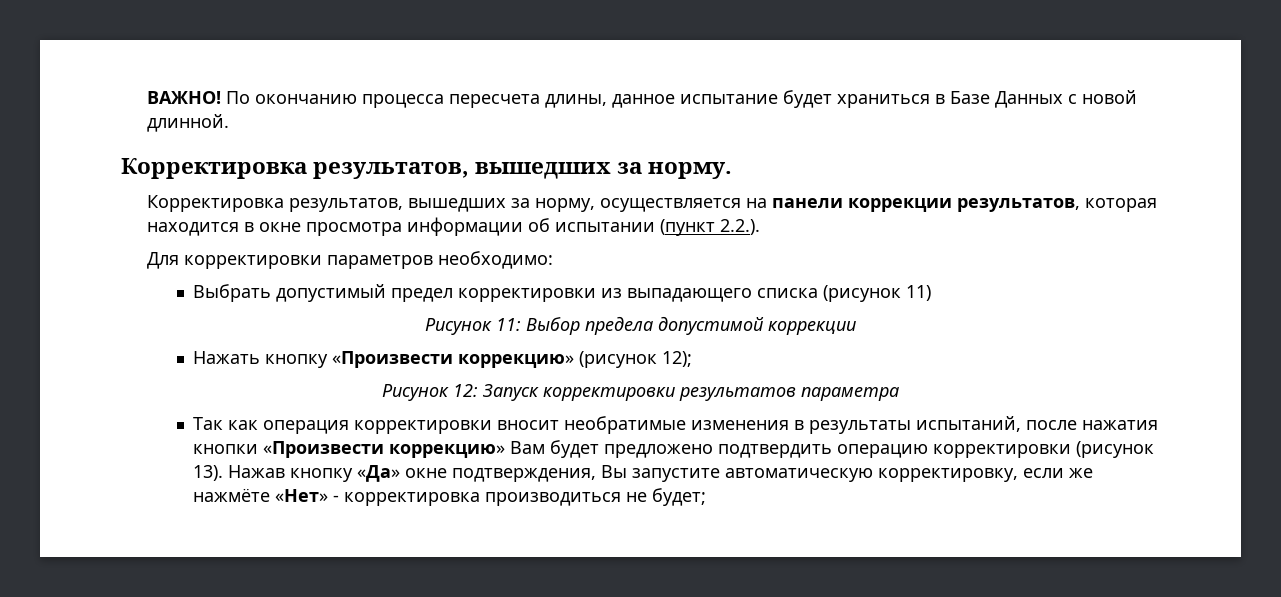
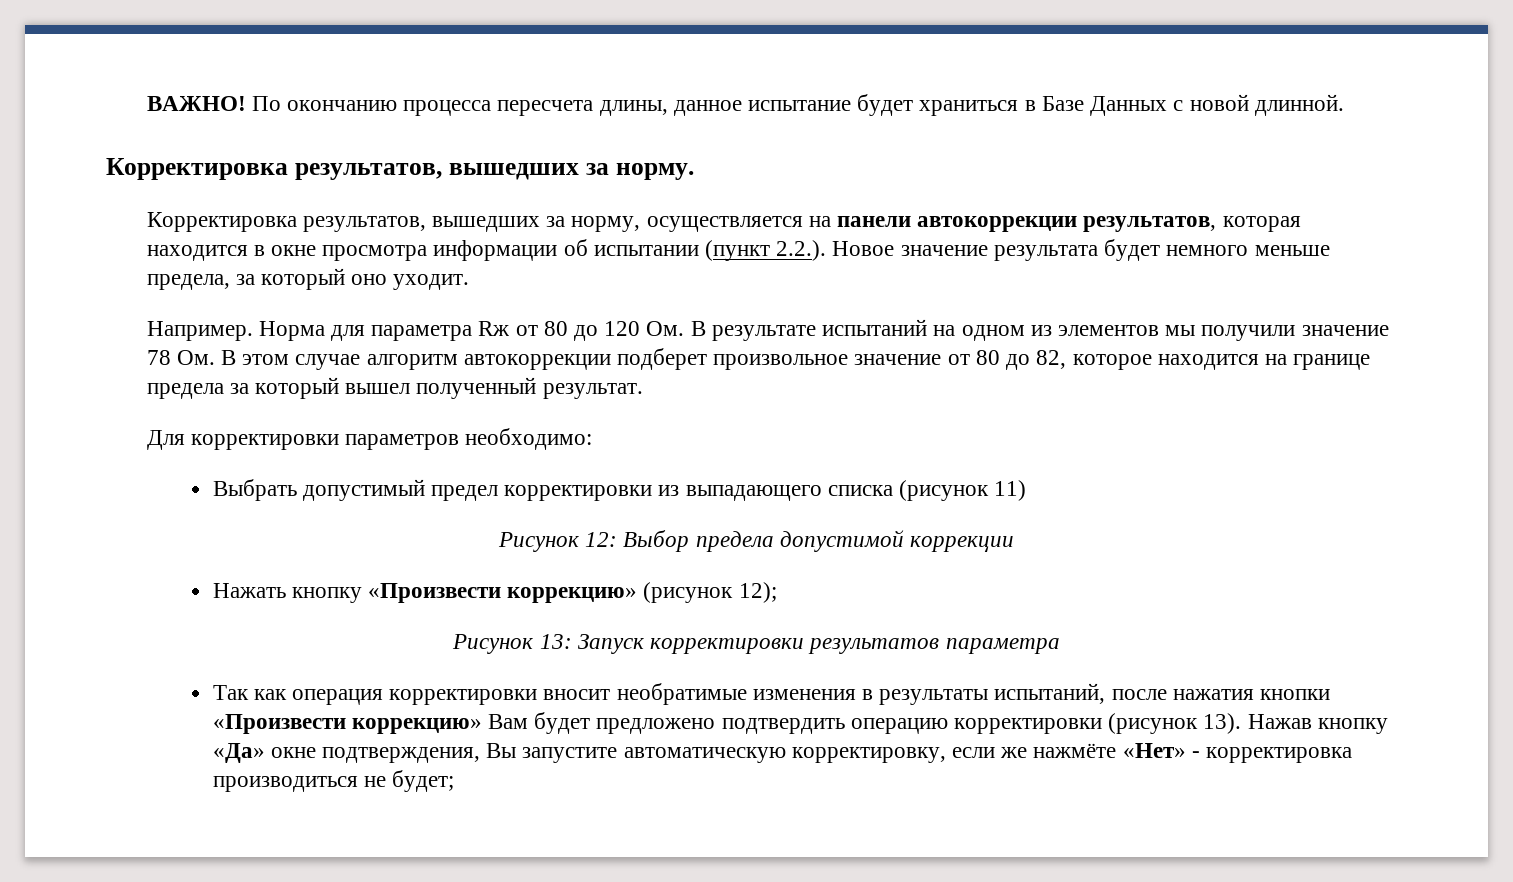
[848,198,953,212] коррекции -> [917,216,1078,232] автокоррекции
(761, 227) none -> [832,239,1330,261] [146,268,470,290] [146,319,1389,341] [146,348,1371,370] [146,377,643,399] Новое значение результата будет немного меньше предела, за который оно уходит. // Например. Норма для параметра Rж от 80 до 120 Ом. В результате испытаний на одном из элементов мы получили значение 78 Ом. В этом случае алгоритм автокоррекции подберет произвольное значение от 80 до 82, которое находится на границе предела за который вышел полученный результат.
[496,318,521,331] 11: -> [585,532,618,547] 12:
[453,384,478,397] 12: -> [539,634,572,649] 13:

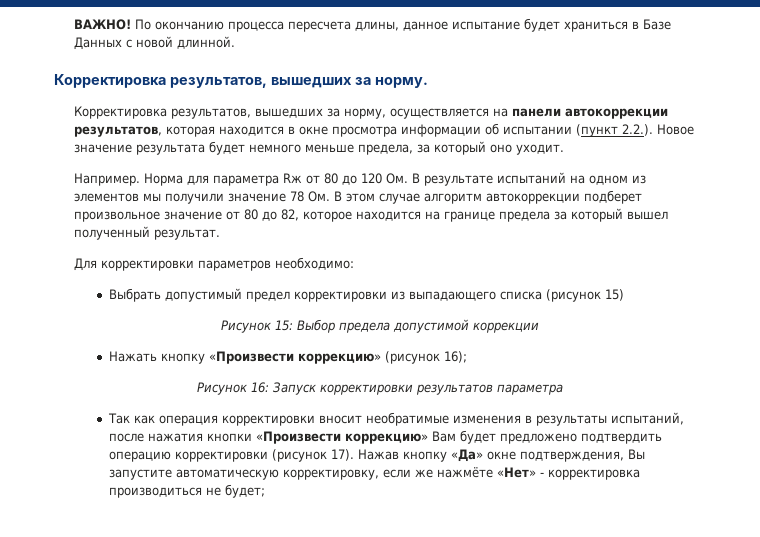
[994,480,1027,501] [497,532,618,552] 11) // Рисунок 12: -> [605,289,625,301] [221,320,293,333] 15) // Рисунок 15:
[738,582,777,603] [452,634,572,654] 12); // Рисунок 13: -> [444,351,468,363] [197,382,269,395] 16); // Рисунок 16:
[1203,713,1242,734] 13). -> [331,449,355,461] 17).

